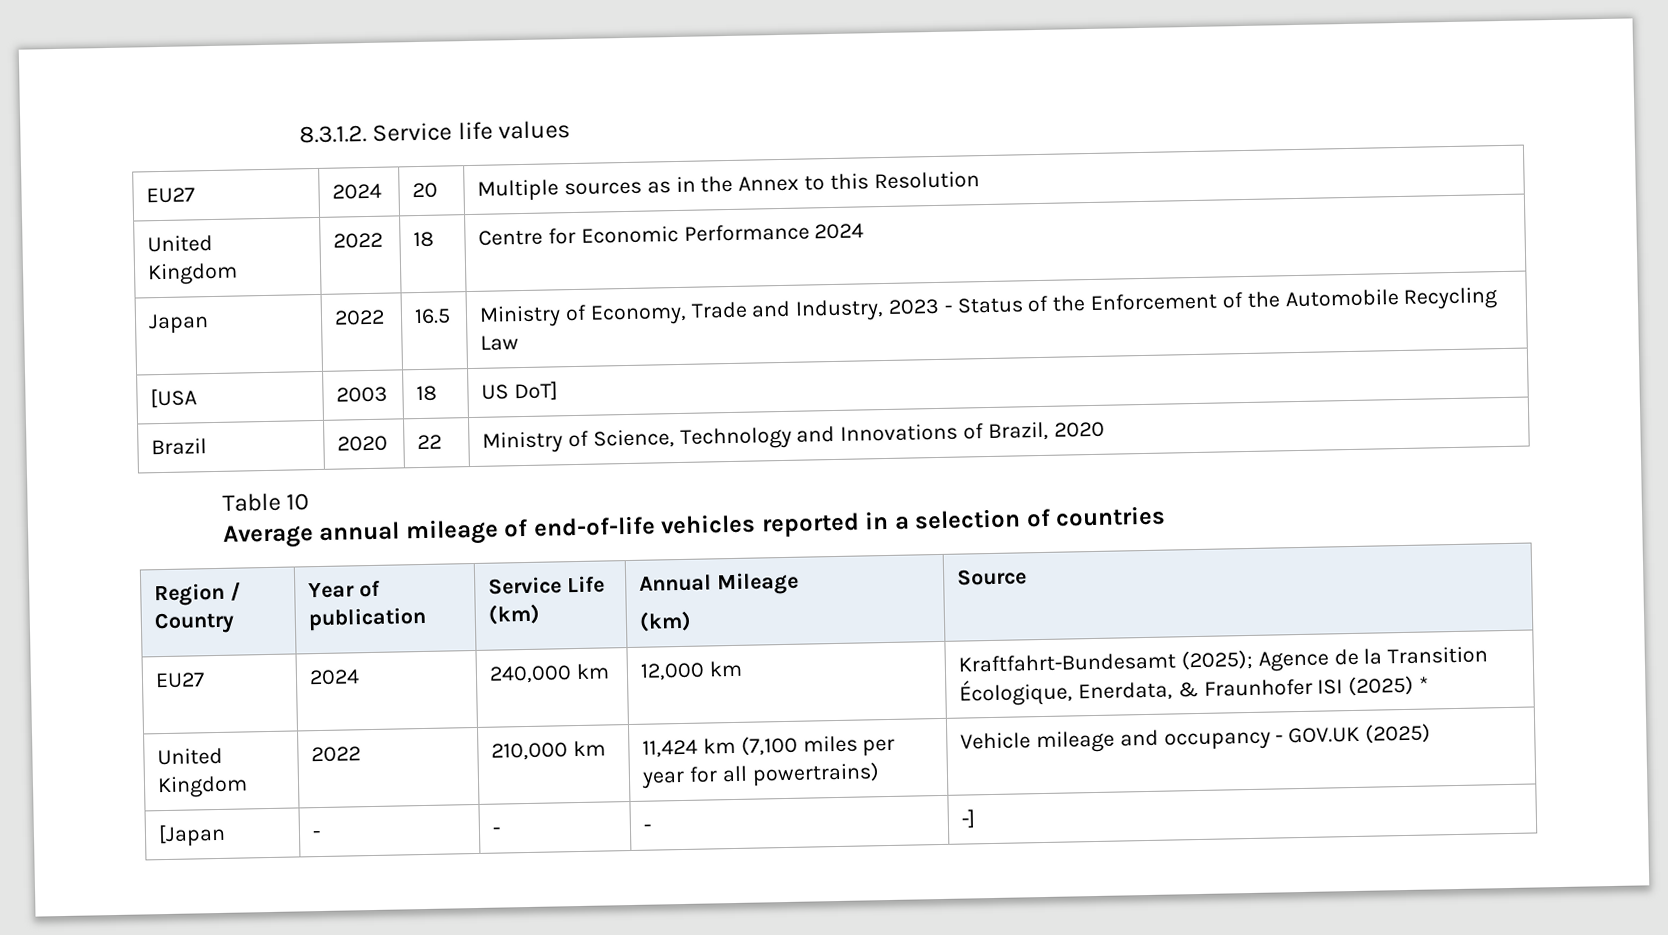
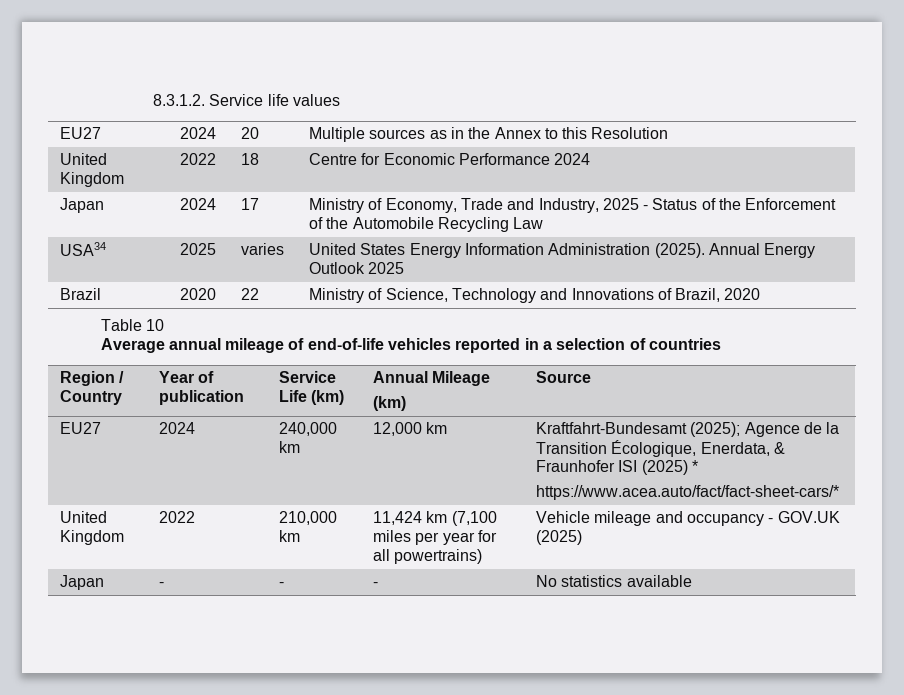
[334,309,386,326] [414,308,452,325] 2022 | 16.5 -> [179,198,216,210] [240,198,259,210] 2024 | 17
[888,298,941,315] 2023 -> [602,198,639,210] 2025
[150,388,198,409] [336,386,389,403] [416,385,438,402] [481,381,559,402] [USA | 2003 | 18 | US DoT] -> [59,242,106,256] [179,243,216,255] [240,243,284,255] [308,243,816,258] [308,262,405,274] USA34 | 2025 | varies | United States Energy Information Administration (2025). Annual Energy Outlook 2025
(1430, 684) none -> [535,485,839,500] // https://www.acea.auto/fact/fact-sheet-cars/*
[158,823,227,848] [Japan -> [59,575,104,590] Japan
[961,809,977,829] -] -> [535,575,692,587] No statistics available

